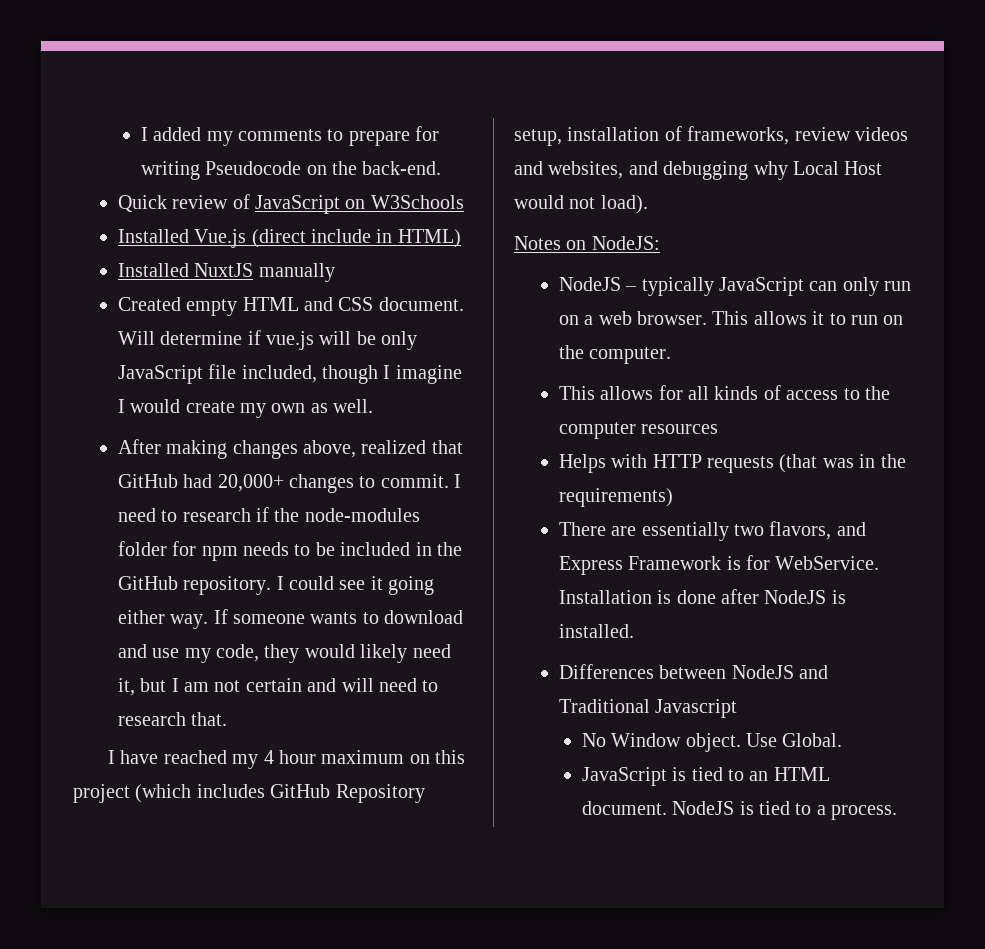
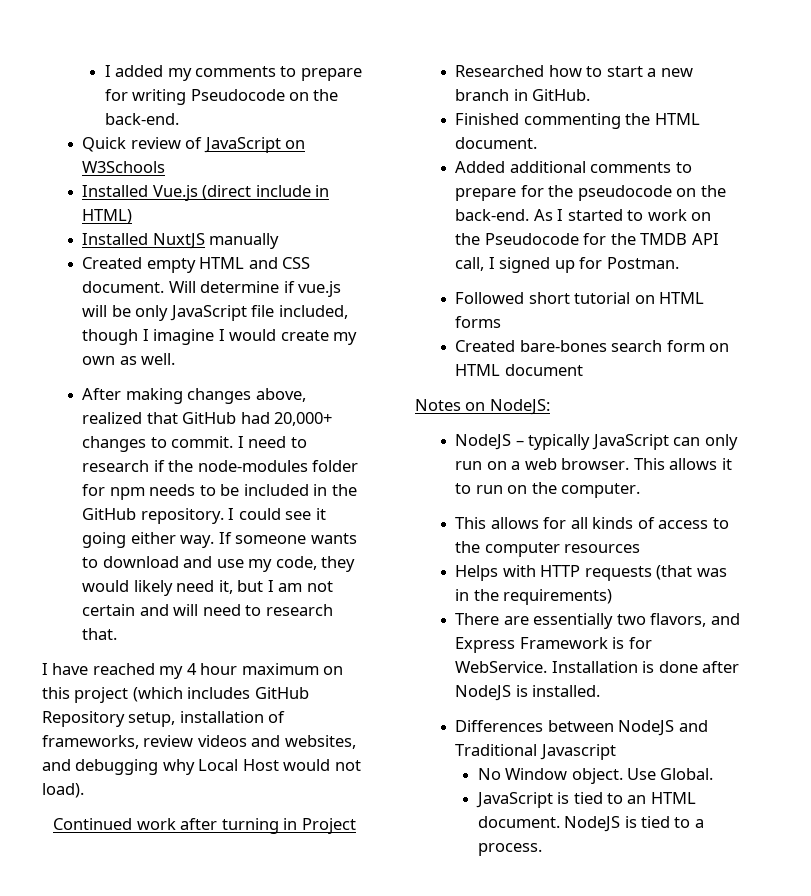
(648, 204) none -> [53,818,356,834] [455,65,693,77] [455,89,591,101] [455,113,700,129] [455,137,538,149] [455,161,692,173] [455,185,726,201] [455,209,712,221] [455,233,719,245] [455,257,679,273] [455,292,705,304] [455,316,502,328] [455,340,730,352] [455,364,583,376] // Continued work after turning in Project // Researched how to start a new branch in GitHub. // Finished commenting the HTML document. // Added additional comments to prepare for the pseudocode on the back-end. As I started to work on the Pseudocode for the TMDB API call, I signed up for Postman. // Followed short tutorial on HTML forms // Created bare-bones search form on HTML document

